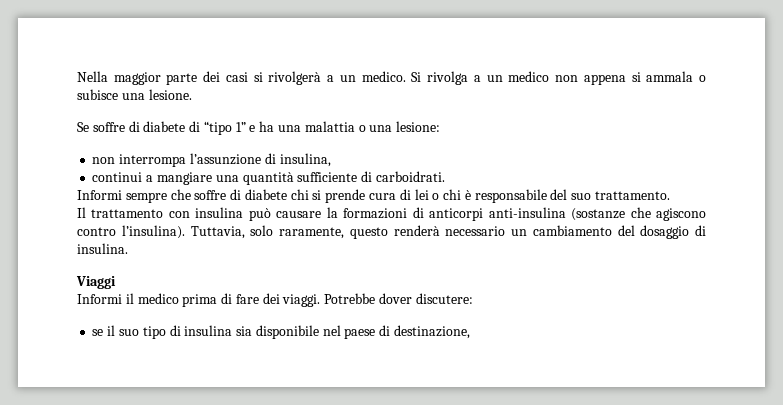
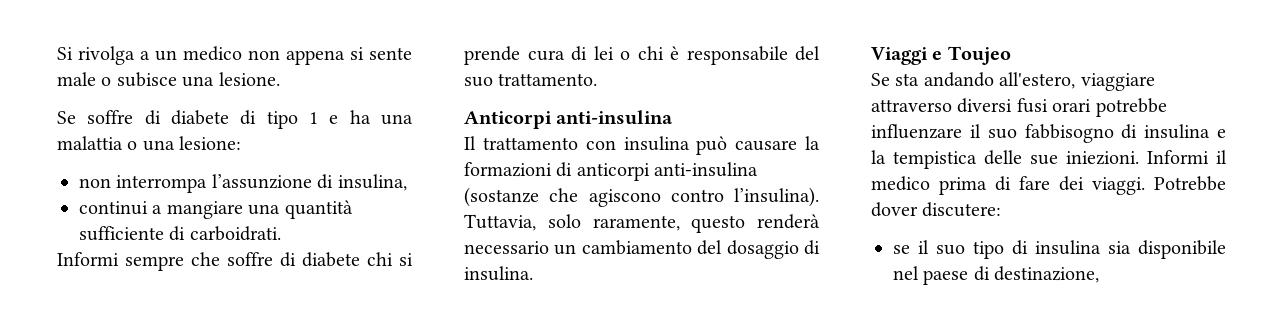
[77,71,406,85] Nella maggior parte dei casi si rivolgerà a un medico. -> (57, 53) none
[646,71,694,82] ammala -> [369,47,412,60] [57,72,96,86] sente male
[203,121,246,135] “tipo 1” -> [266,111,319,129] tipo 1
(671, 195) none -> [464,110,674,129] // Anticorpi anti-insulina
(116, 282) // -> [932,46,1011,65] [871,72,1155,91] [871,98,1167,117] [871,124,1226,143] [871,150,1139,169] e Toujeo // Se sta andando all'estero, viaggiare attraverso diversi fusi orari potrebbe influenzare il suo fabbisogno di insulina e la tempistica delle sue iniezioni.

